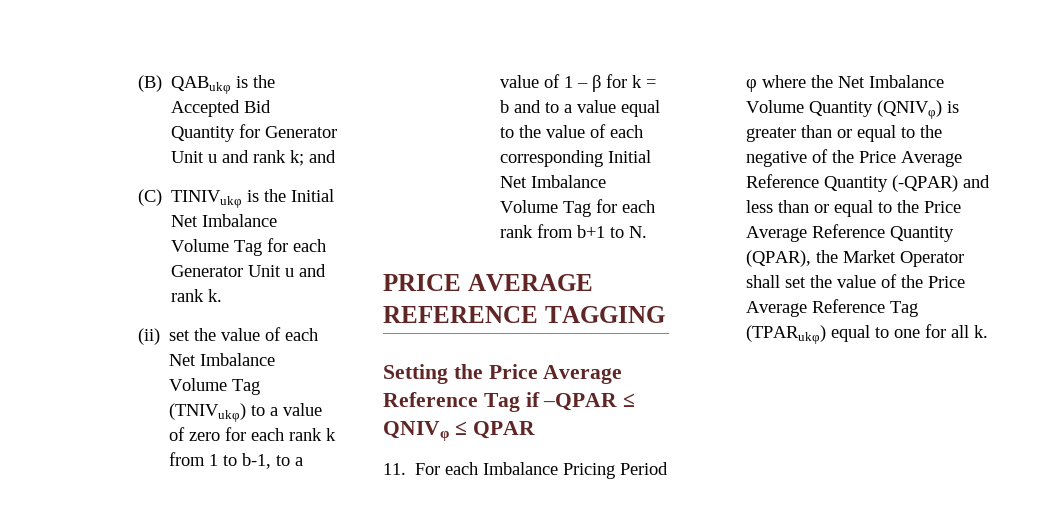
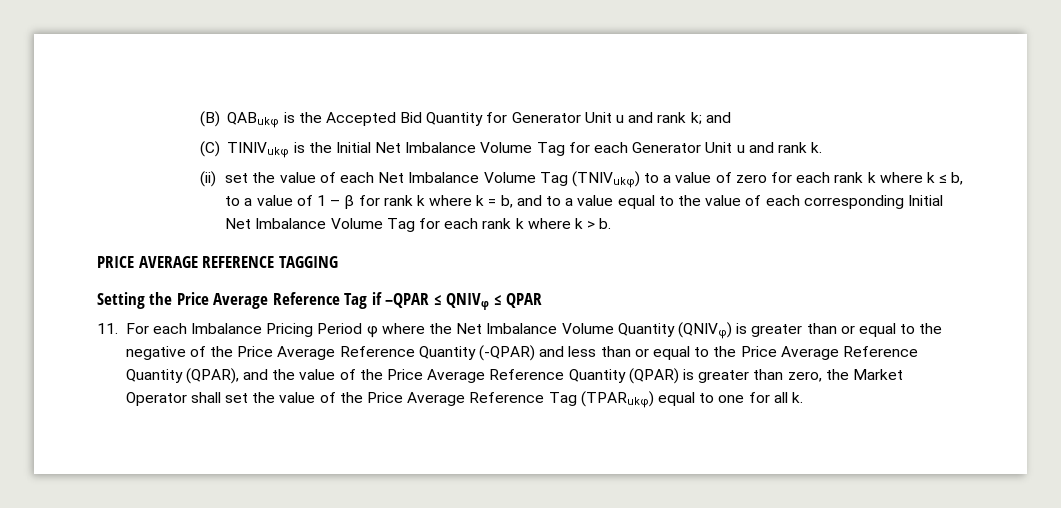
[169,452,272,469] from 1 to b-1, -> [879,172,964,185] where k ≤ b,
(628, 81) none -> [383,195,473,206] rank k where
[500,100,510,113] b -> [500,195,513,208] b,
[537,224,648,238] from b+1 to N. -> [515,218,612,229] k where k > b.
(812, 258) none -> [243,368,822,384] and the value of the Price Average Reference Quantity (QPAR) is greater than zero,

